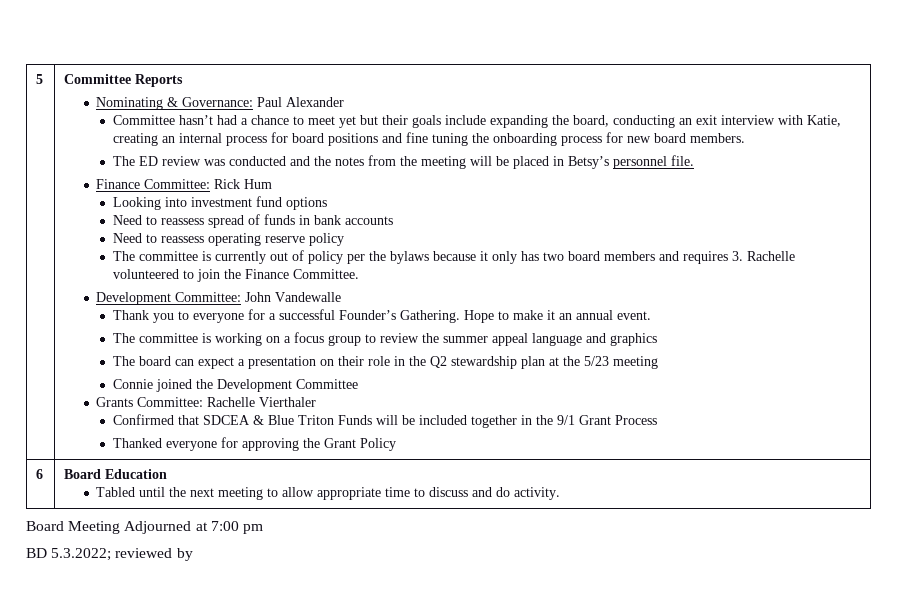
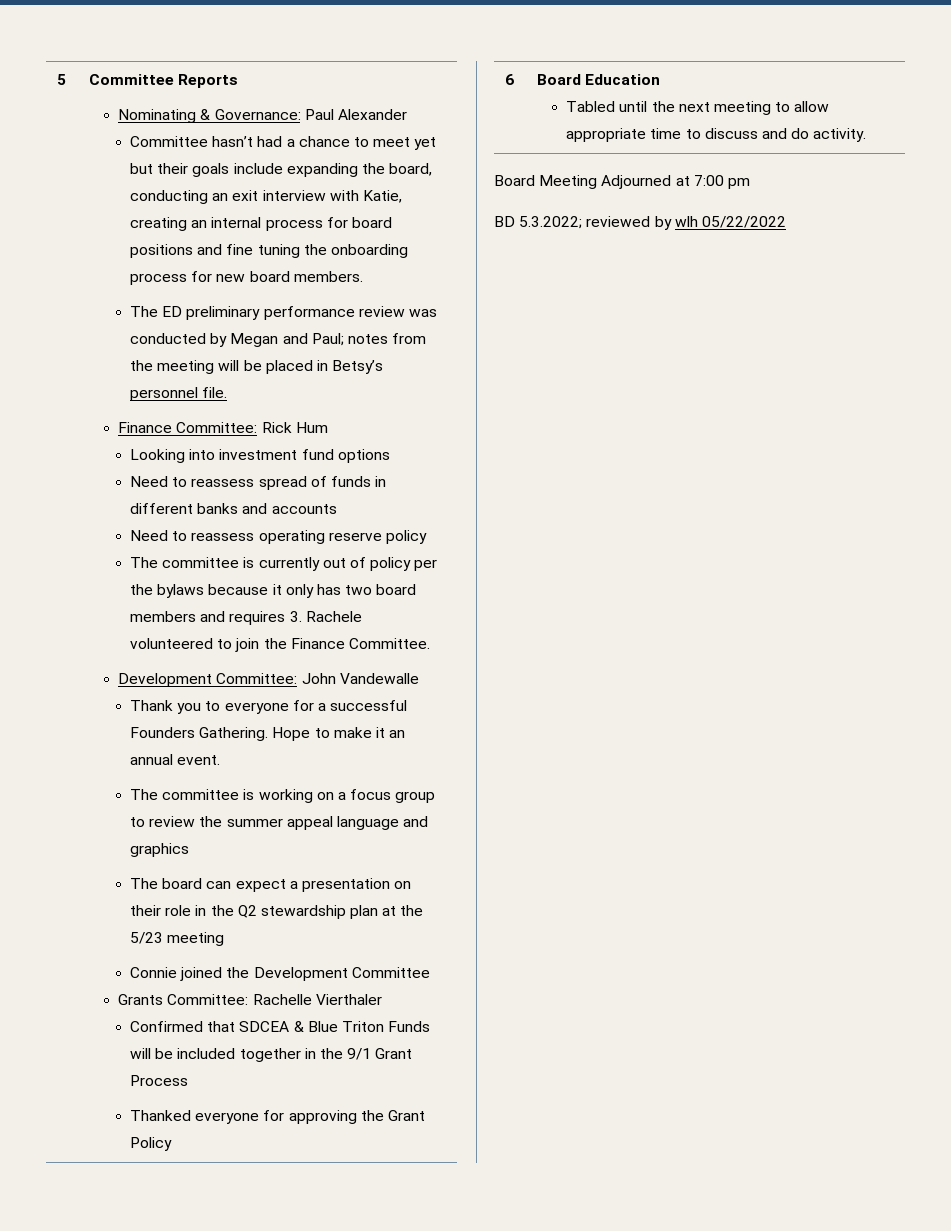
(159, 161) none -> [186,306,355,320] preliminary performance
[290,156,332,166] and the -> [210,333,344,347] by Megan and Paul;
[314,215,342,225] bank -> [129,503,268,514] different banks and
[747,251,796,261] Rachelle -> [305,611,362,622] Rachele
[339,310,397,320] Founder’s -> [129,727,195,738] Founders
(193, 554) none -> [674,216,786,228] wlh 05/22/2022

